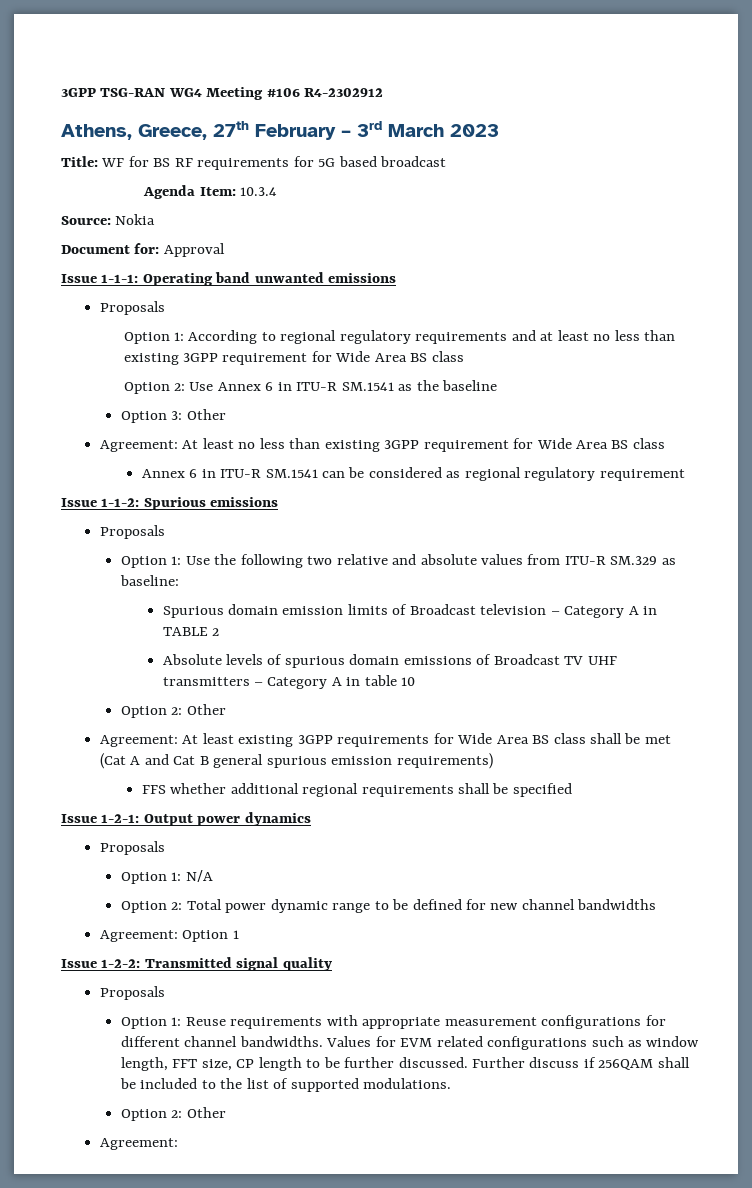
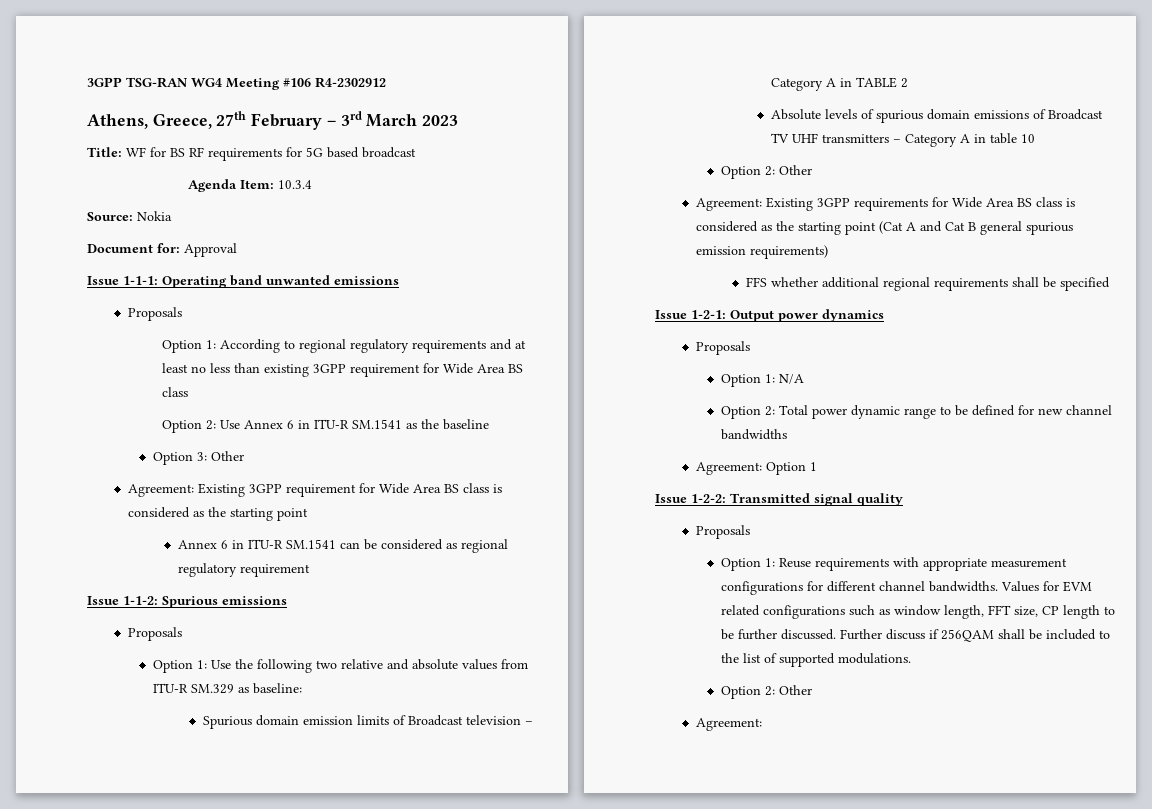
[182,438,665,452] At least no less than existing 3GPP requirement for Wide Area BS class -> [197,483,502,497] [127,507,308,521] Existing 3GPP requirement for Wide Area BS class is considered as the starting point
[182,733,294,747] At least existing -> [765,197,813,211] Existing
[590,733,671,744] shall be met -> [1065,198,1075,207] [695,221,876,235] is considered as the starting point

